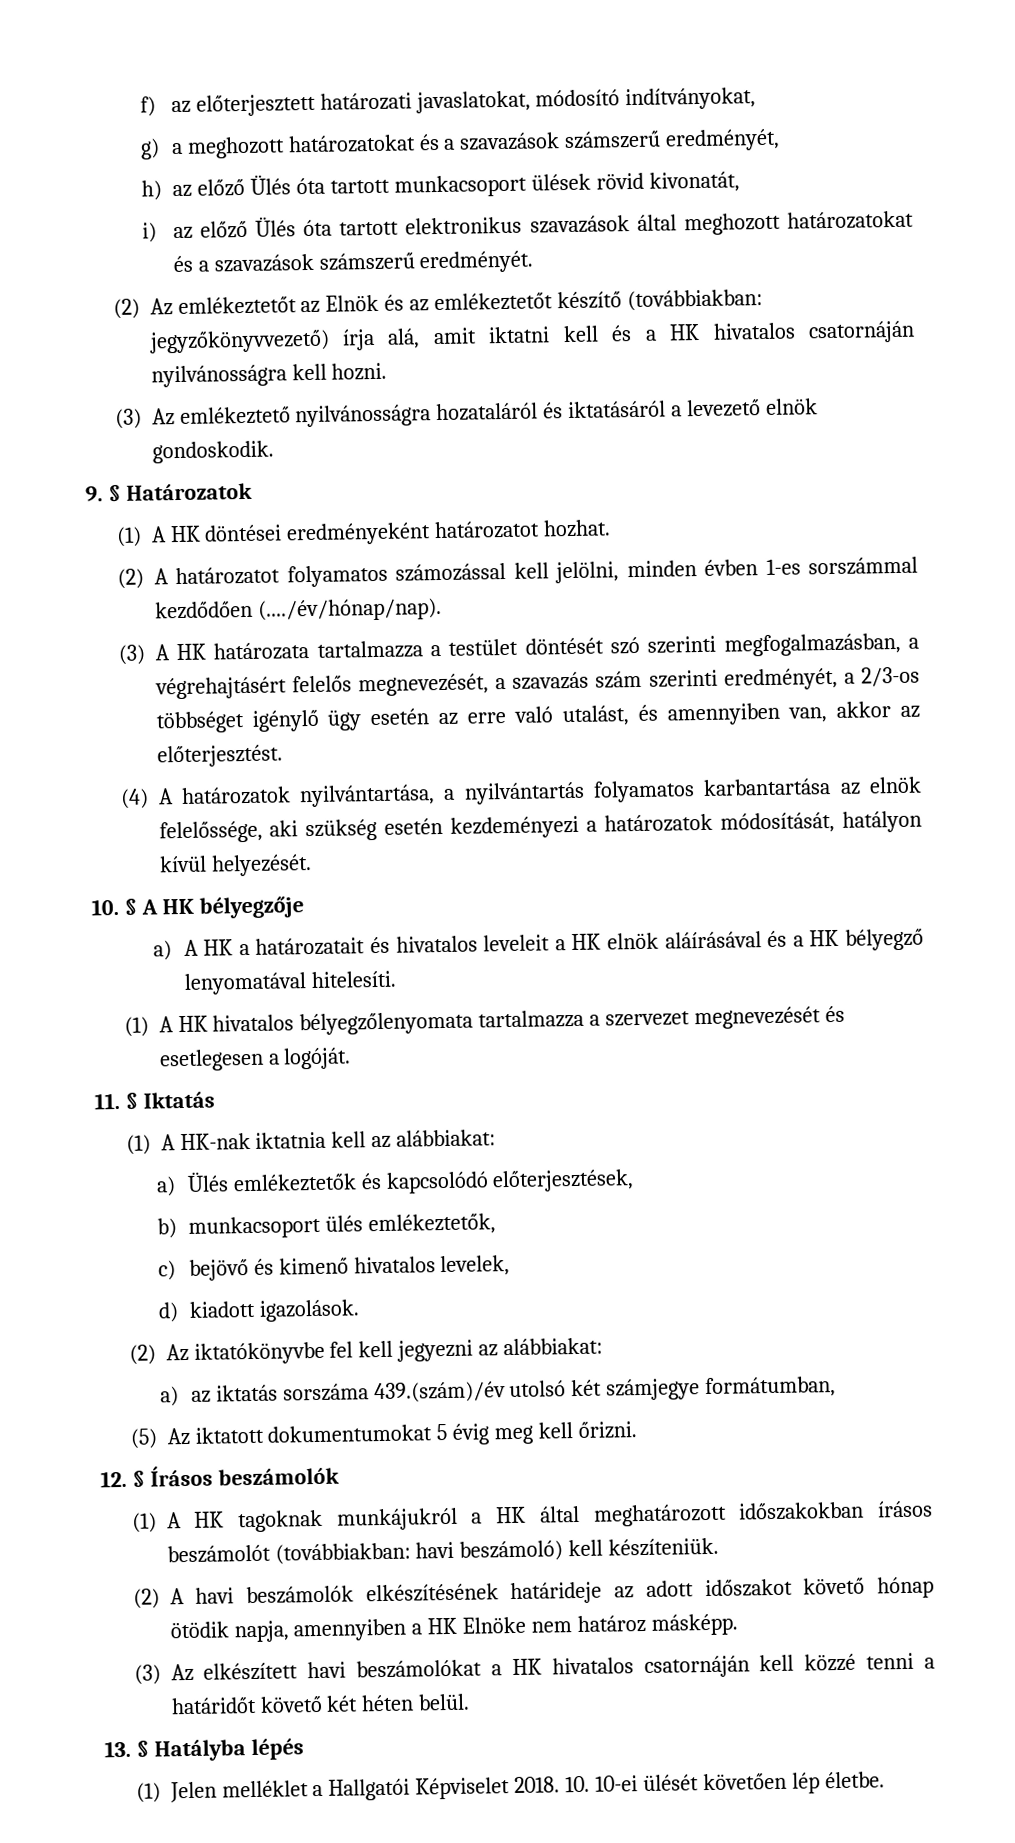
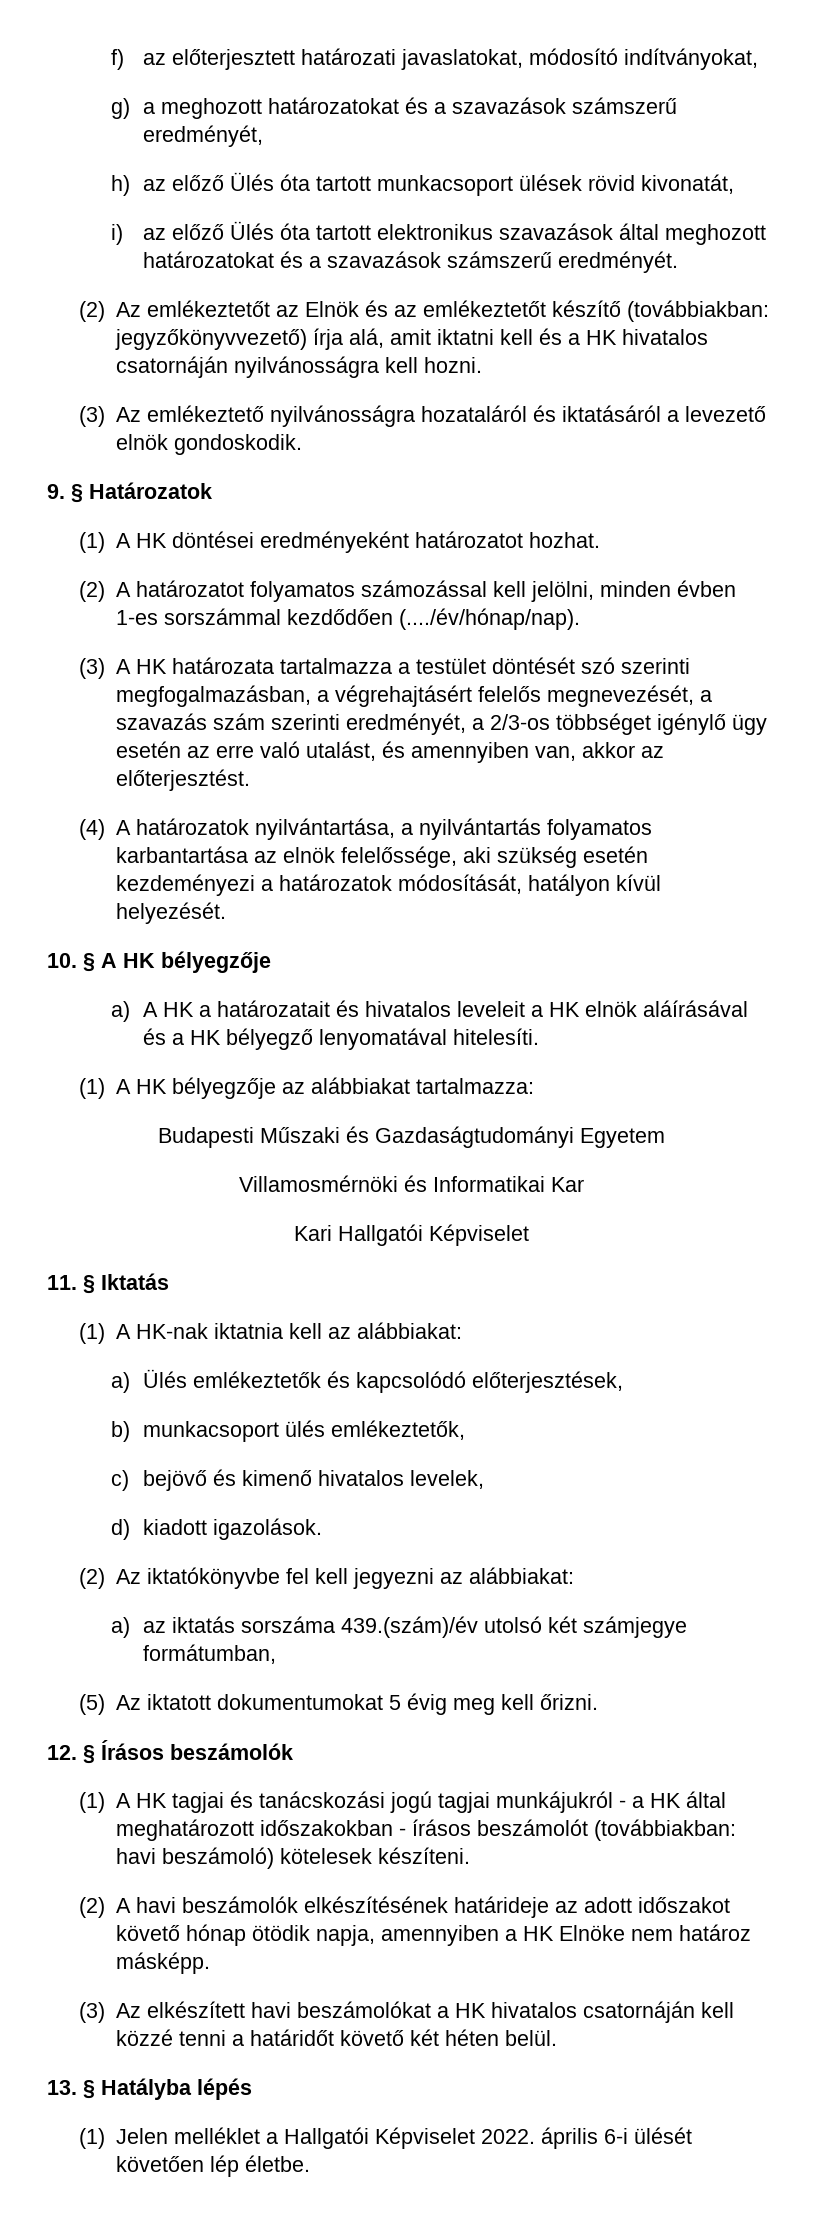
[212,1005,846,1036] [158,1047,352,1072] hivatalos bélyegzőlenyomata tartalmazza a szervezet megnevezését és esetlegesen a logóját. -> [171,1077,534,1099] [157,1126,665,1148] [238,1175,584,1192] [293,1224,529,1246] bélyegzője az alábbiakat tartalmazza: // Budapesti Műszaki és Gazdaságtudományi Egyetem // Villamosmérnöki és Informatikai Kar // Kari Hallgatói Képviselet
[237,1507,458,1533] tagoknak munkájukról -> [171,1791,626,1813] tagjai és tanácskozási jogú tagjai munkájukról -
(865, 1511) none -> [398,1828,406,1836] -
[568,1537,720,1557] kell készíteniük. -> [279,1847,470,1864] kötelesek készíteni.
[514,1775,639,1793] 2018. 10. 10-ei -> [480,2127,628,2149] 2022. április 6-i

